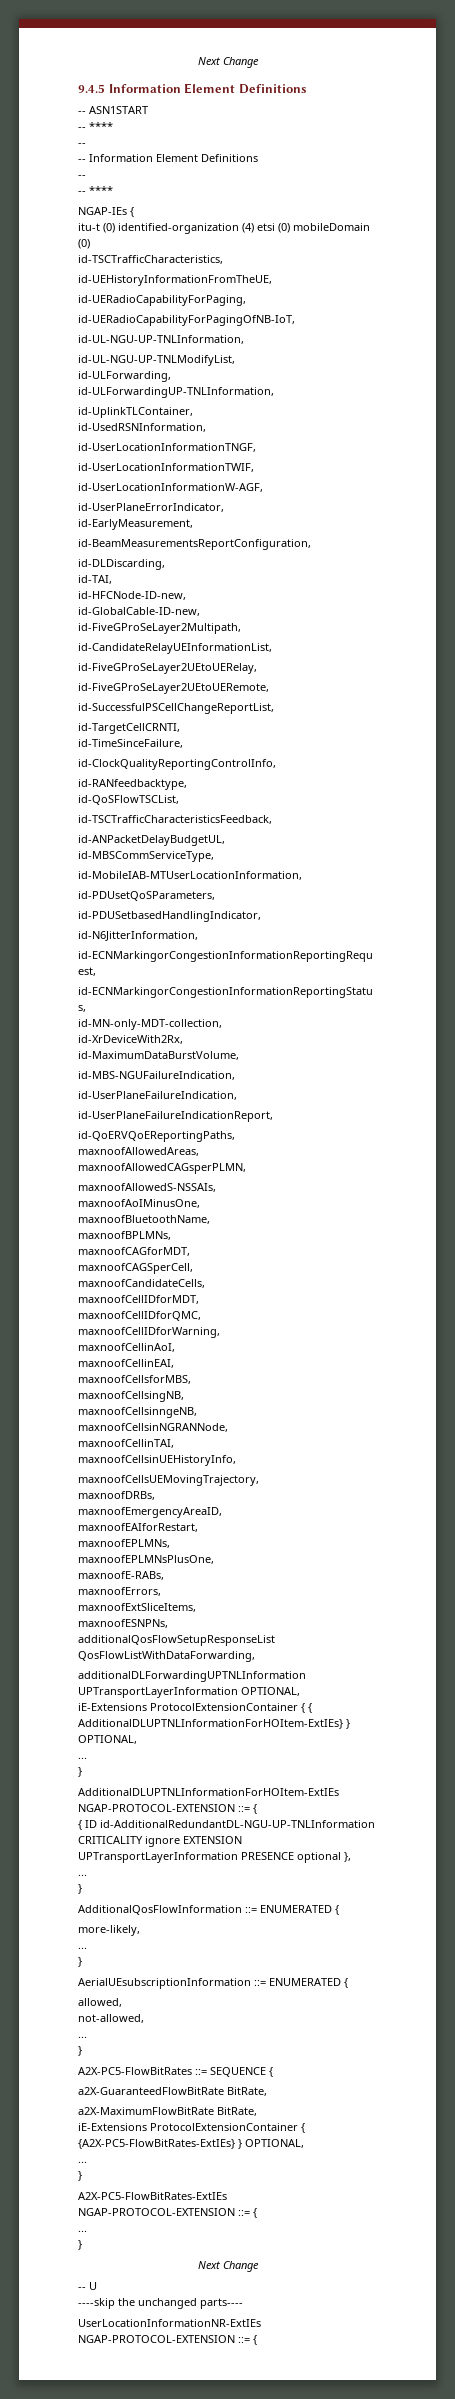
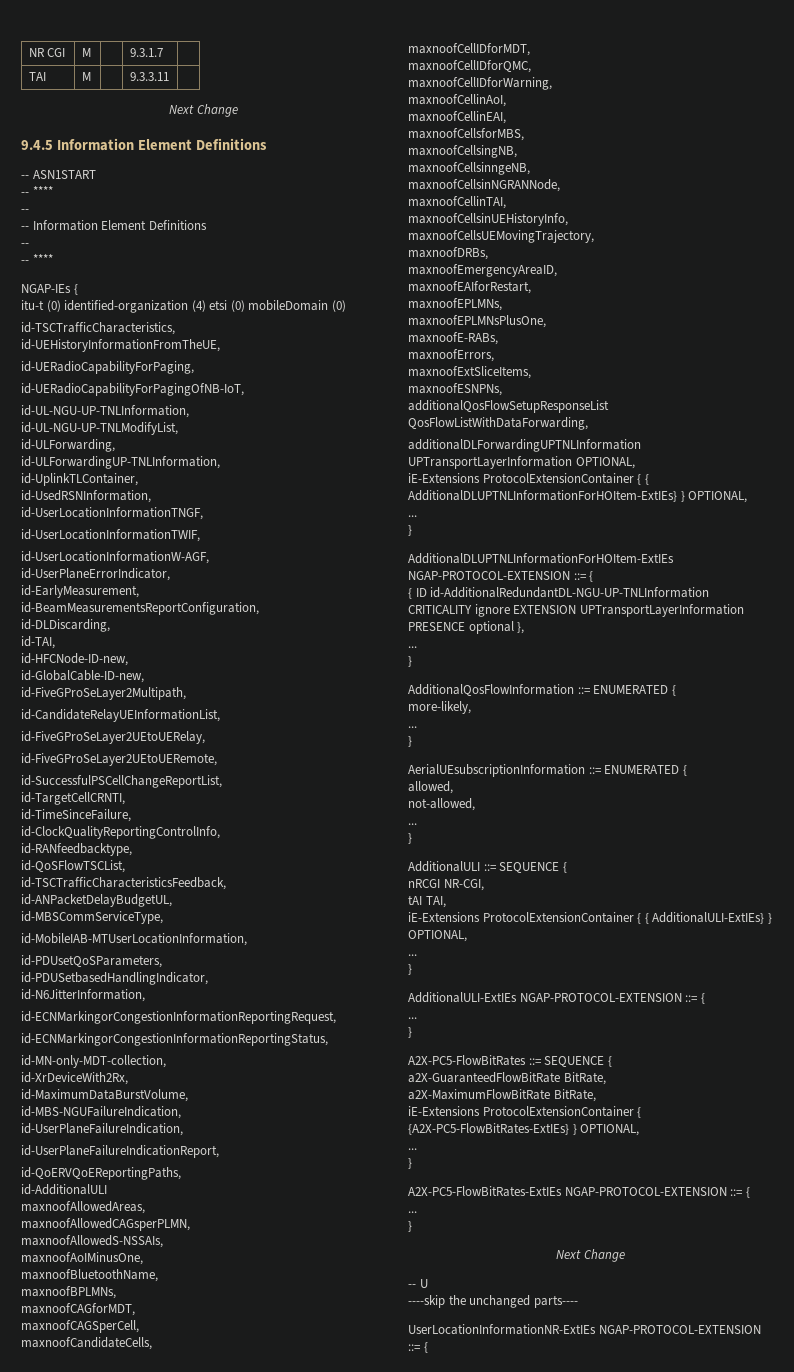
(197, 61) none -> [28,48,66,57] [81,48,91,57] [129,48,163,57] [28,72,46,81] [81,72,91,81] [129,72,169,81] NR CGI | M | | 9.3.1.7 | // TAI | M | | 9.3.3.11 | //
(235, 1136) none -> [21,1184,107,1195] // id-AdditionalULI
(82, 2051) none -> [408,861,567,873] [408,879,484,891] [408,895,446,908] [408,912,772,924] [408,930,467,942] [408,954,417,956] [408,964,412,975] [408,992,705,1004] [408,1017,417,1019] [408,1027,412,1038] // AdditionalULI ::= SEQUENCE { // nRCGI NR-CGI, // tAI TAI, // iE-Extensions ProtocolExtensionContainer { { AdditionalULI-ExtIEs} } OPTIONAL, // ... // } // AdditionalULI-ExtIEs NGAP-PROTOCOL-EXTENSION ::= { // ... // }

